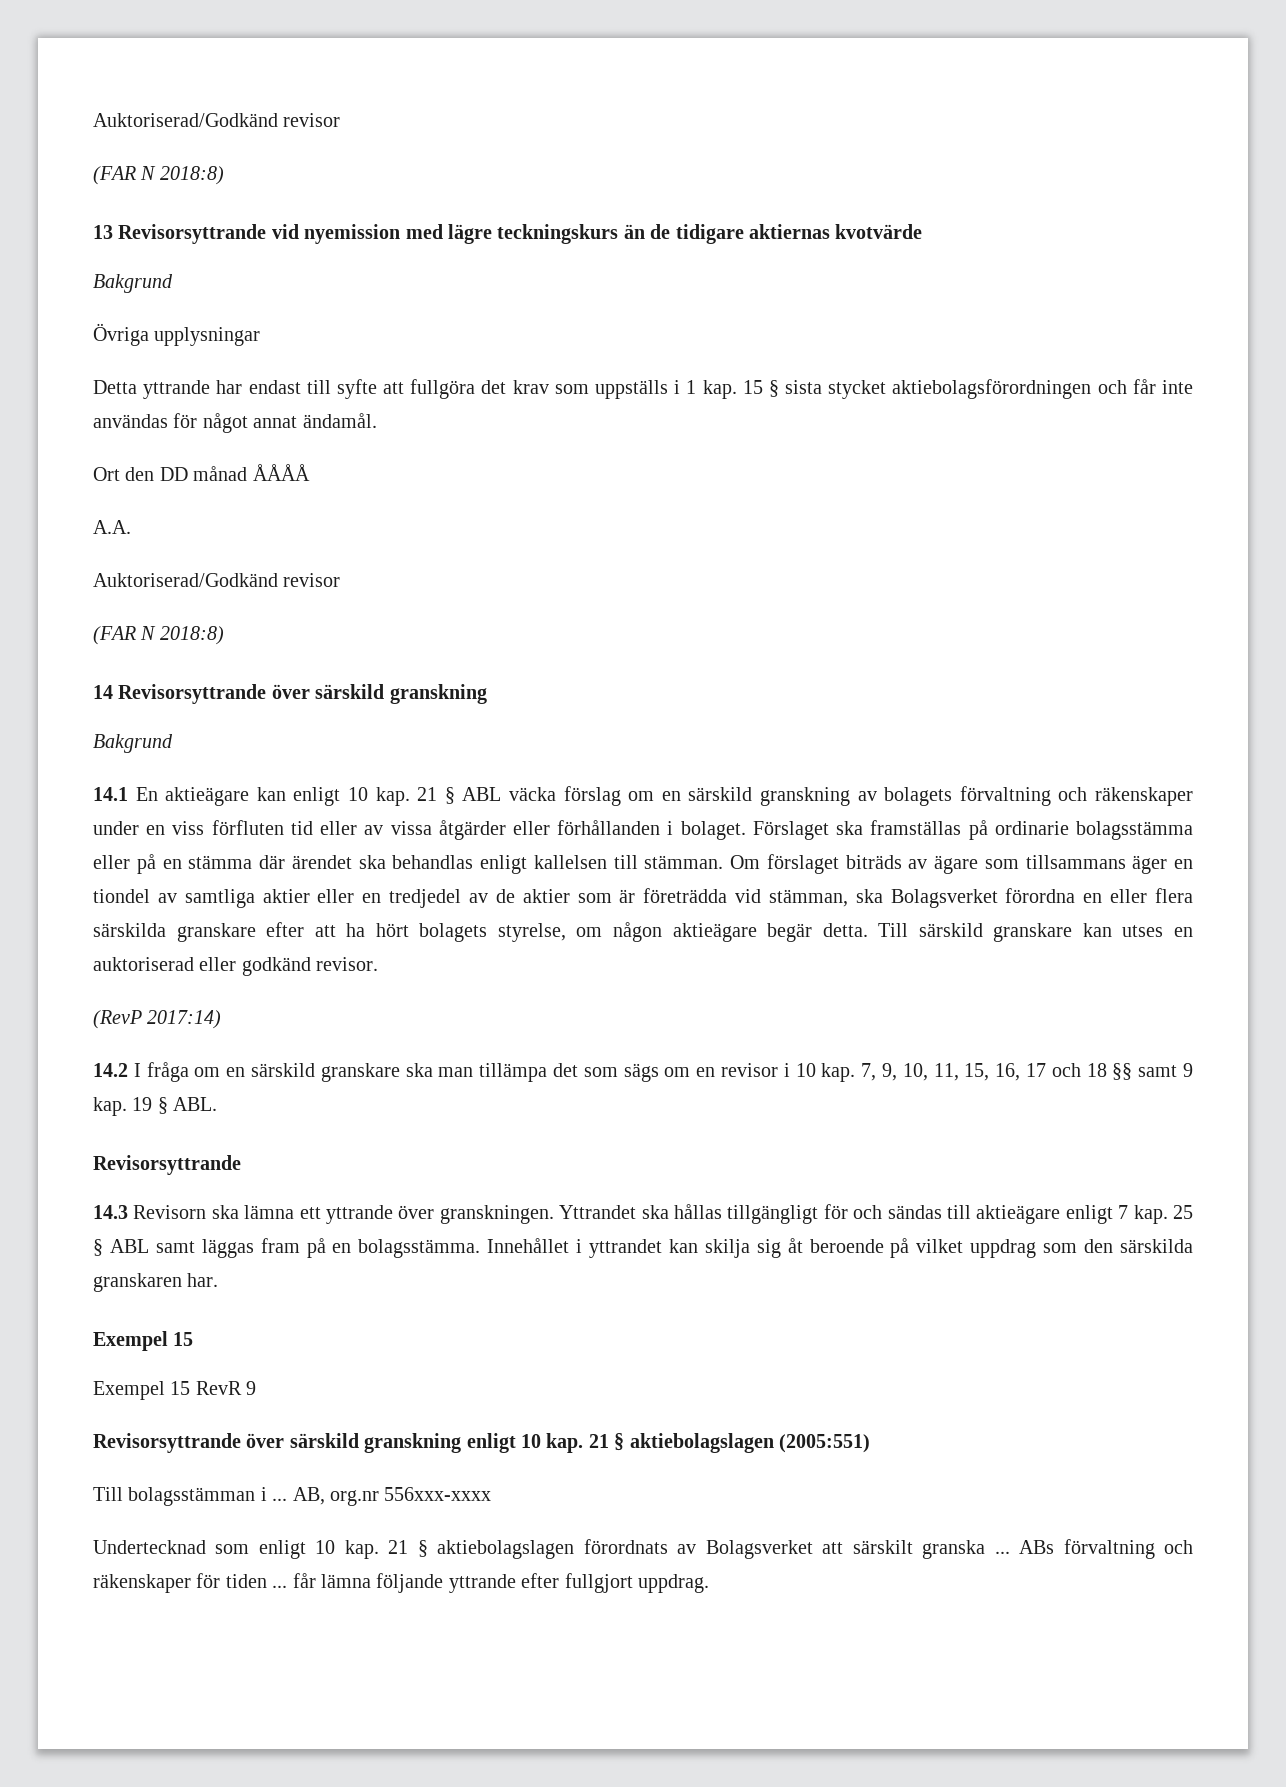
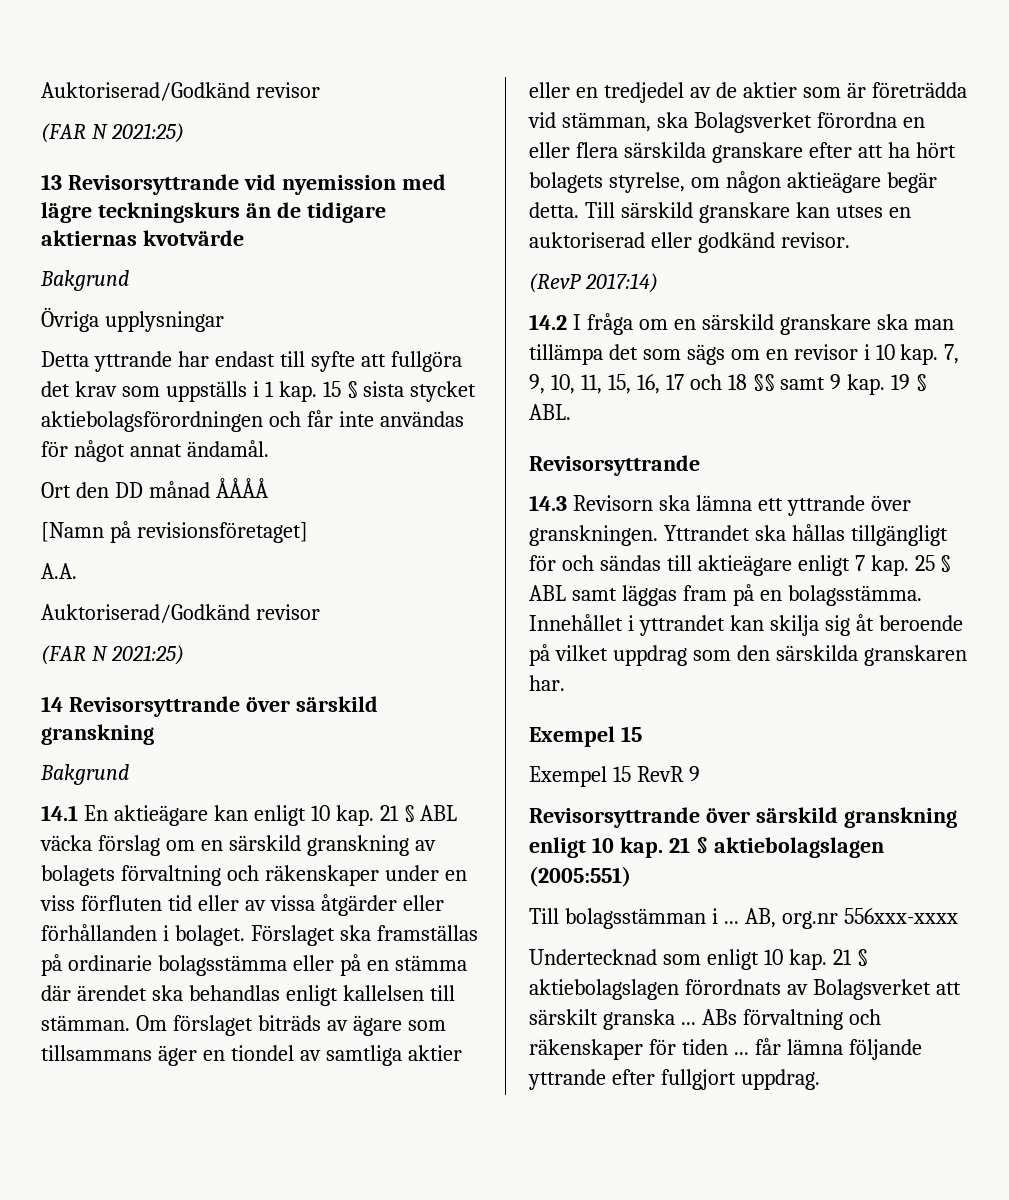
[93,113,341,127] [93,166,224,185] Auktoriserad/Godkänd revisor // (FAR N 2018:8) -> [41,82,320,101] [41,123,184,143] Auktoriserad/Godkänd revisor // (FAR N 2021:25)
(310, 472) none -> [41,521,308,543] // [Namn på revisionsföretaget]
[159,626,224,645] 2018:8) -> [110,645,184,665] 2021:25)

